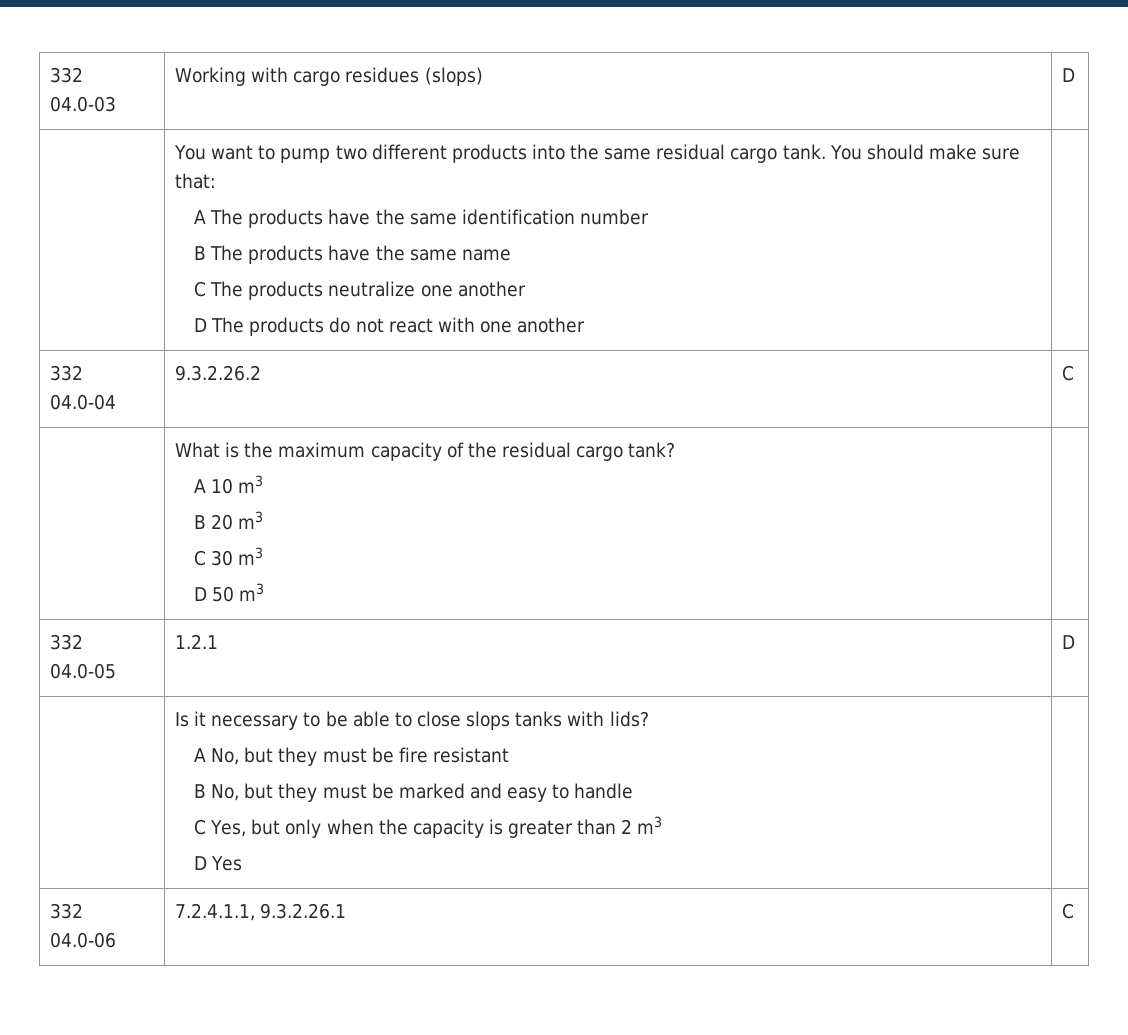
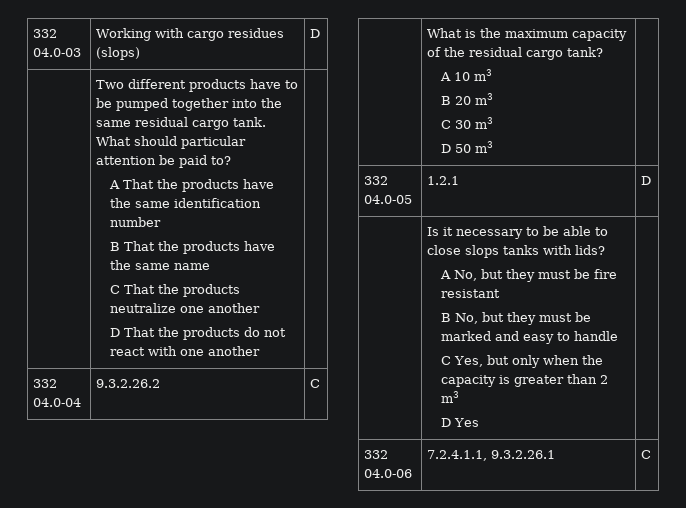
[174,144,527,163] You want to pump two different products -> [95,79,298,92] [95,98,229,111] Two different products have to be pumped together
[829,144,1021,160] [175,173,217,189] [194,209,244,225] You should make sure that: // A The -> [95,136,246,149] [95,155,231,168] [109,179,179,189] What should particular attention be paid to? // A That the
[210,245,244,261] The -> [124,241,180,251] That the
[210,281,244,297] The -> [124,284,180,294] That the
[211,317,245,333] The -> [124,327,180,337] That the

